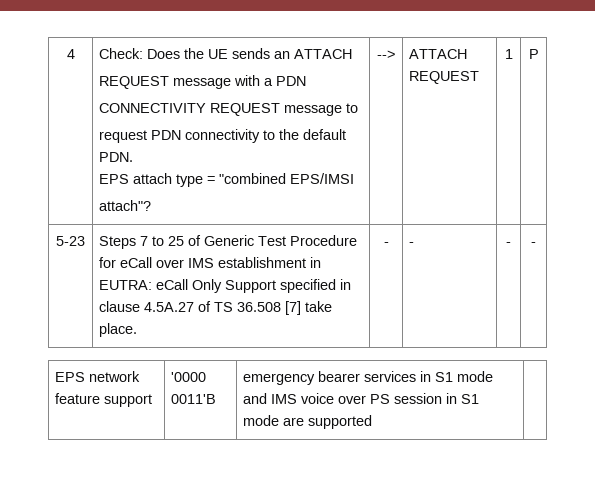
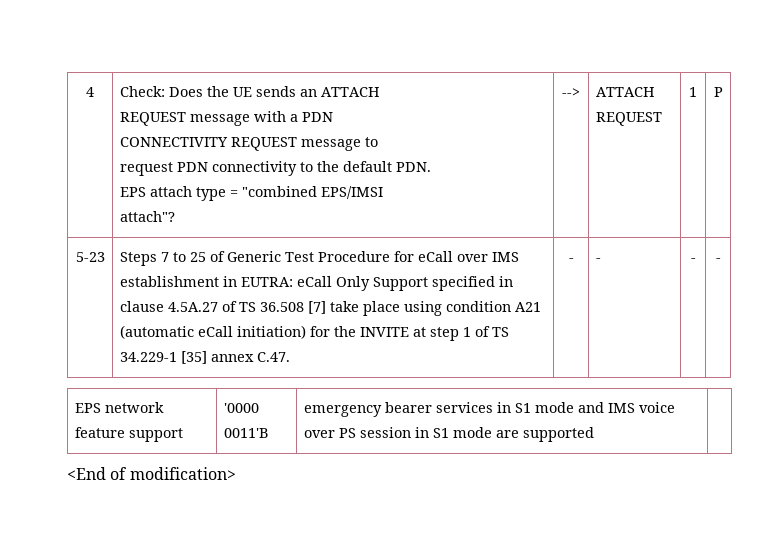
[99,323,138,337] place. -> [362,301,541,316] [119,325,509,341] [119,351,290,364] place using condition A21 (automatic eCall initiation) for the INVITE at step 1 of TS 34.229-1 [35] annex C.47.
(373, 422) none -> [67,467,236,480] // <End of modification>

